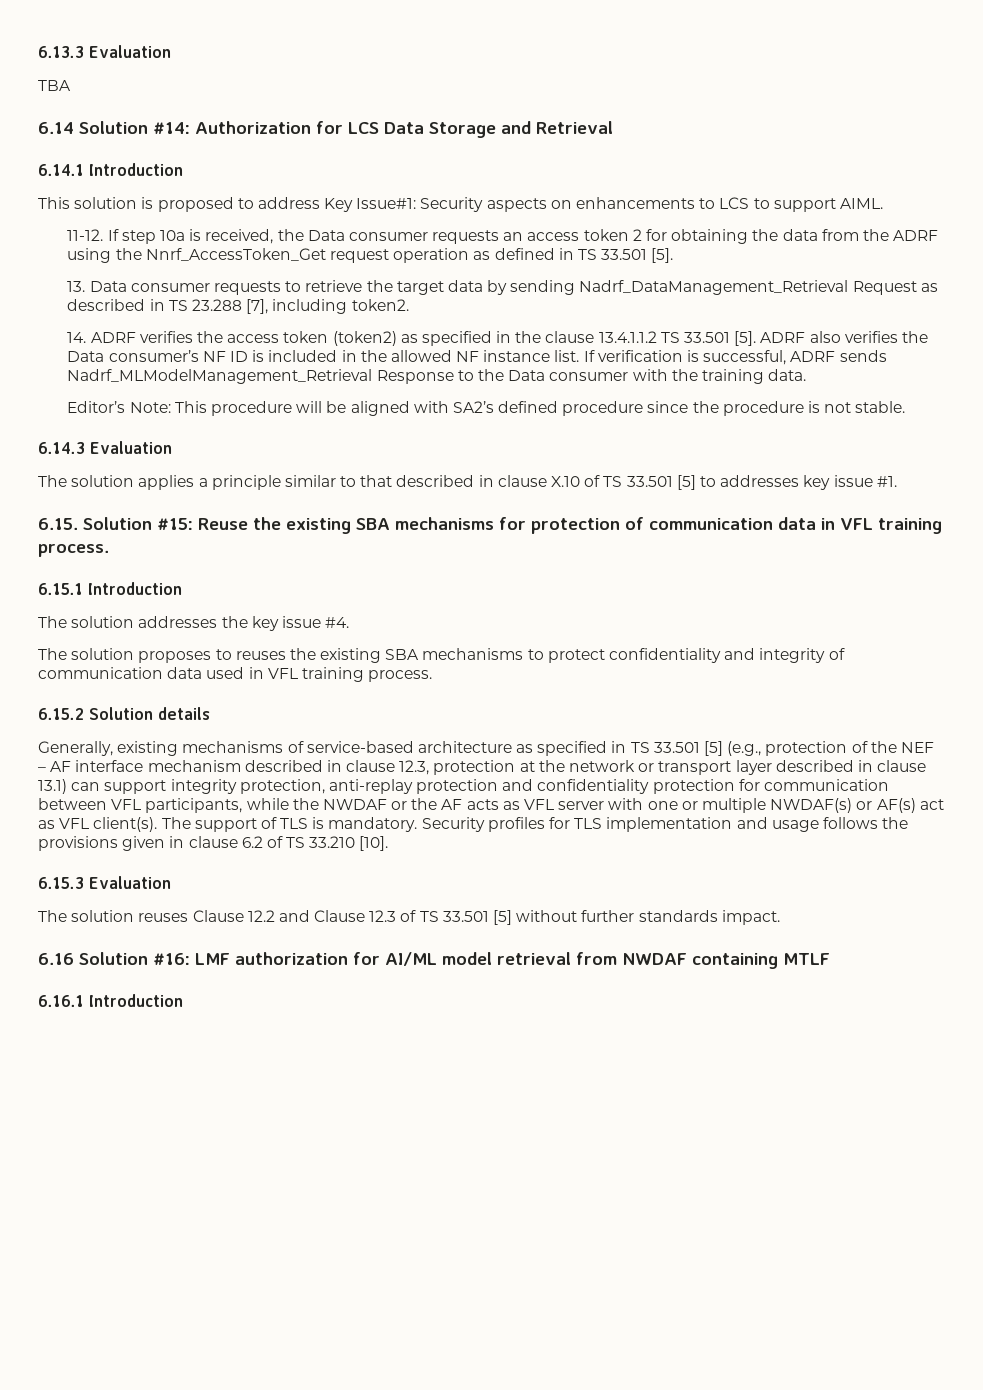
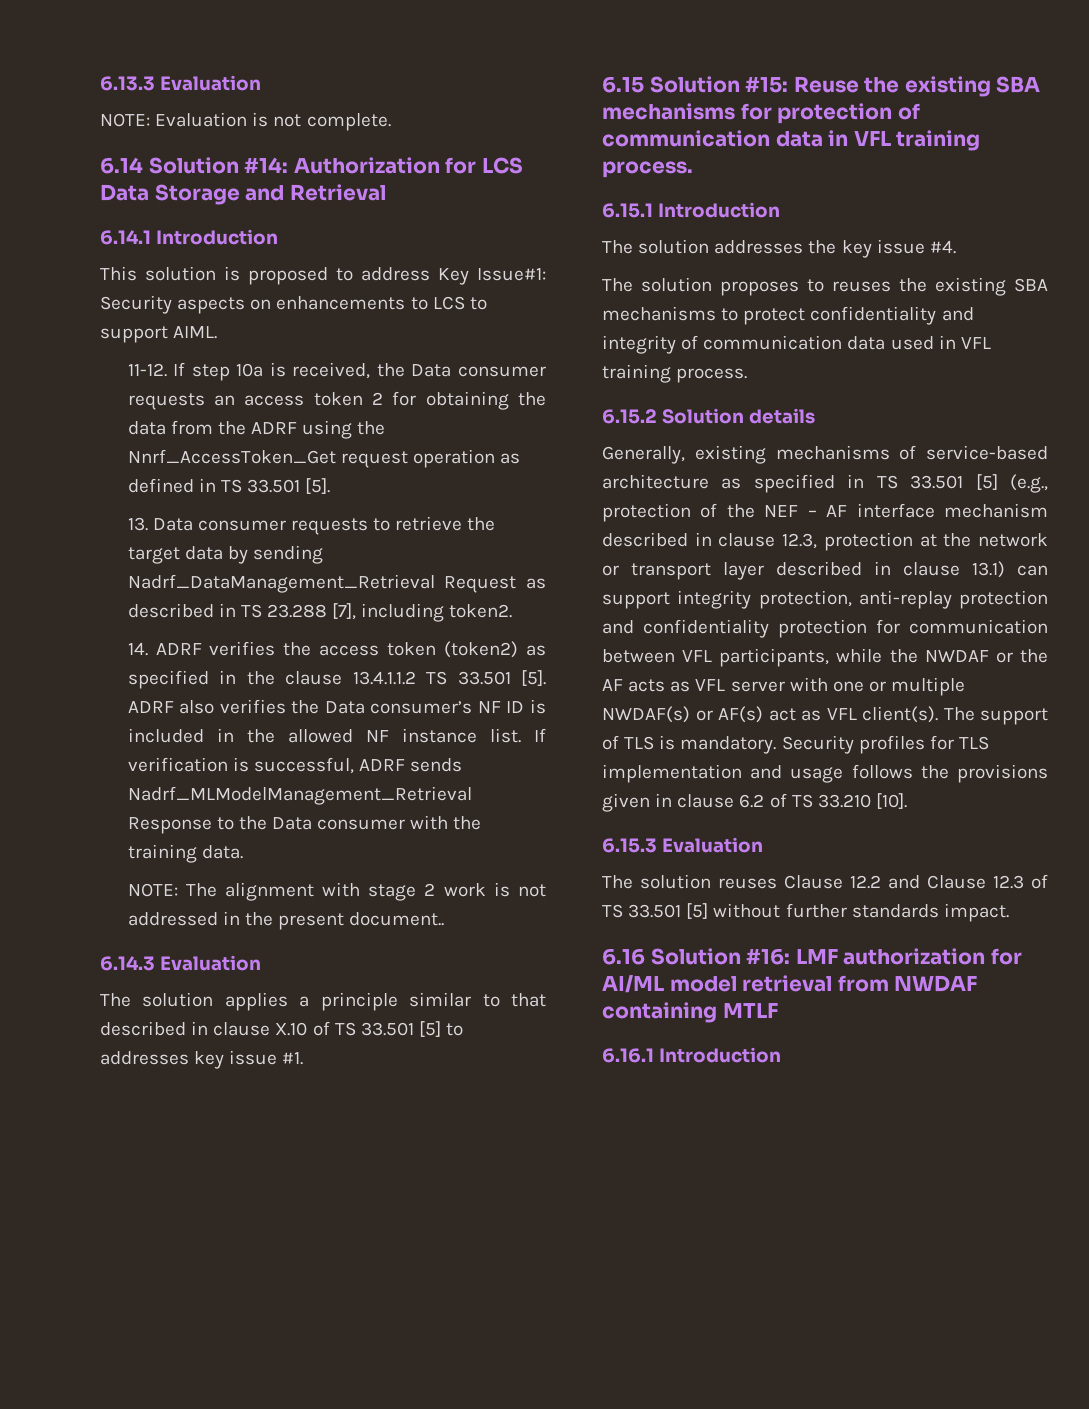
[38,80,71,91] TBA -> [100,112,391,131] NOTE: Evaluation is not complete.
[67,401,906,416] Editor’s Note: This procedure will be aligned with SA2’s defined procedure since the procedure is not stable. -> [127,882,546,901] [127,911,445,930] NOTE: The alignment with stage 2 work is not addressed in the present document..
[38,518,78,530] 6.15. -> [602,76,644,93] 6.15

